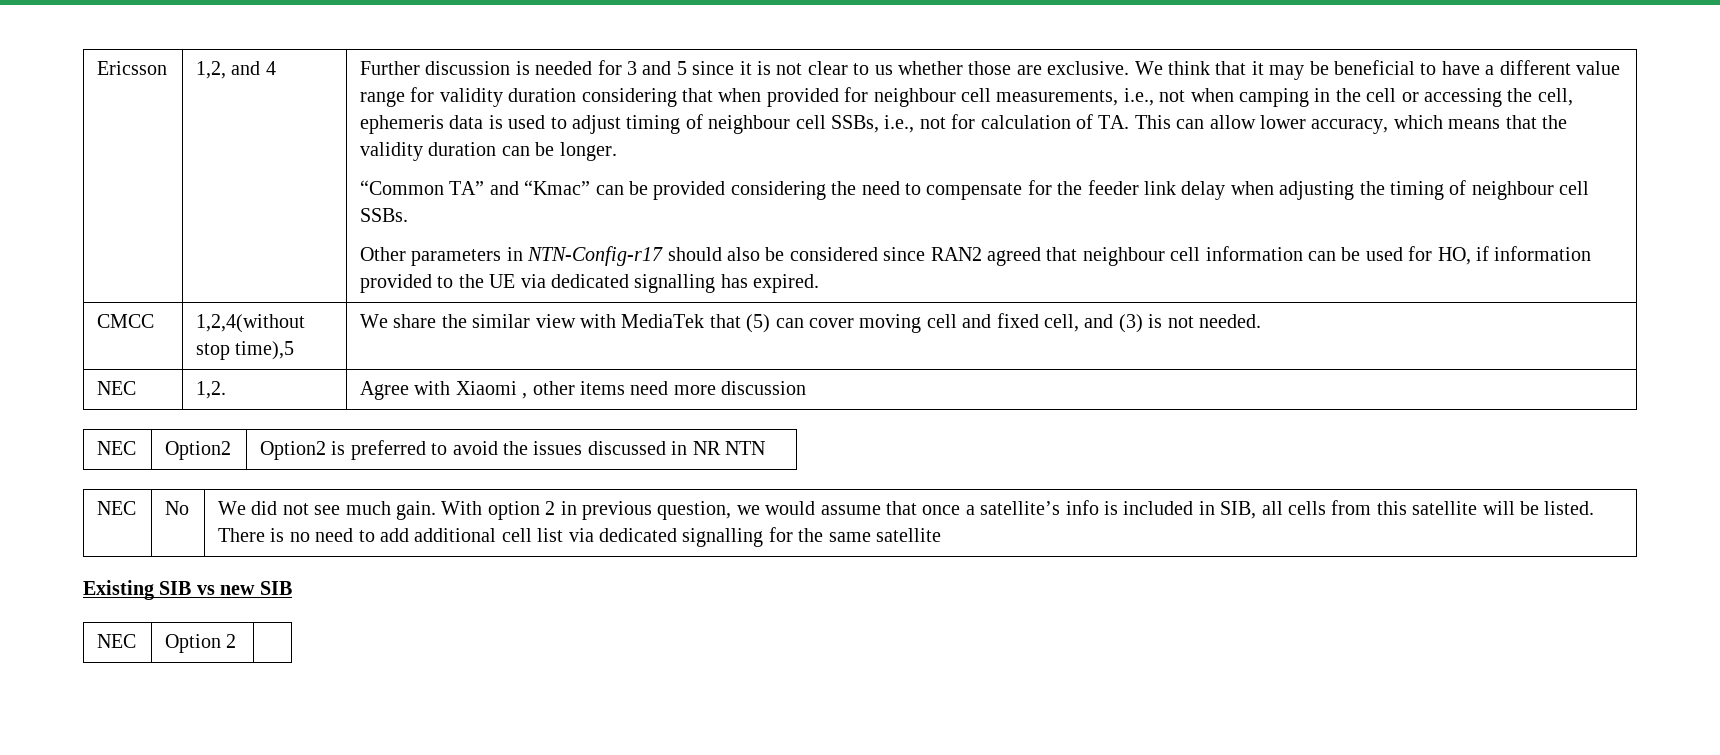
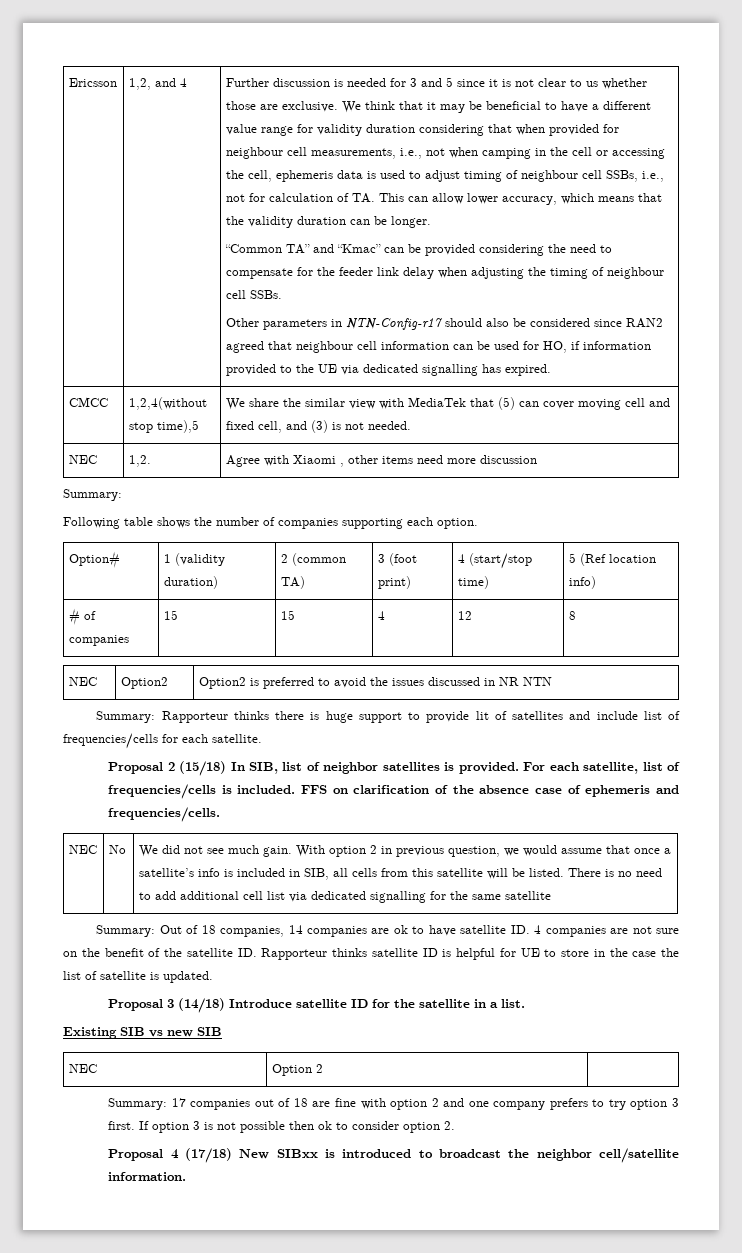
(807, 388) none -> [63,489,122,501] [63,517,478,529] [68,551,120,568] [163,553,225,566] [163,576,218,589] [280,553,346,566] [280,576,305,589] [377,553,417,566] [377,576,411,589] [457,553,532,569] [457,576,489,589] [568,553,656,566] [568,576,596,589] [68,608,96,625] [68,635,129,646] [163,610,178,620] [280,610,295,620] [377,611,385,620] [457,611,472,620] [568,611,576,620] // Summary: // Following table shows the number of companies supporting each option. // Option# | 1 (validity duration) | 2 (common TA) | 3 (foot print) | 4 (start/stop time) | 5 (Ref location info) // # of companies | 15 | 15 | 4 | 12 | 8
(766, 448) none -> [96,711,681,723] [63,733,262,749] [108,761,680,776] [108,784,679,799] [108,807,221,822] // Summary: Rapporteur thinks there is huge support to provide lit of satellites and include list of frequencies/cells for each satellite. // Proposal 2 (15/18) In SIB, list of neighbor satellites is provided. For each satellite, list of frequencies/cells is included. FFS on clarification of the absence case of ephemeris and frequencies/cells.
(942, 535) none -> [96,925,679,937] [63,948,679,960] [63,971,213,983] [108,998,526,1013] // Summary: Out of 18 companies, 14 companies are ok to have satellite ID. 4 companies are not sure on the benefit of the satellite ID. Rapporteur thinks satellite ID is helpful for UE to store in the case the list of satellite is updated. // Proposal 3 (14/18) Introduce satellite ID for the satellite in a list.
(237, 641) none -> [108,1098,679,1110] [108,1121,456,1133] [108,1148,679,1163] [108,1172,187,1181] // Summary: 17 companies out of 18 are fine with option 2 and one company prefers to try option 3 first. If option 3 is not possible then ok to consider option 2. // Proposal 4 (17/18) New SIBxx is introduced to broadcast the neighbor cell/satellite information.

